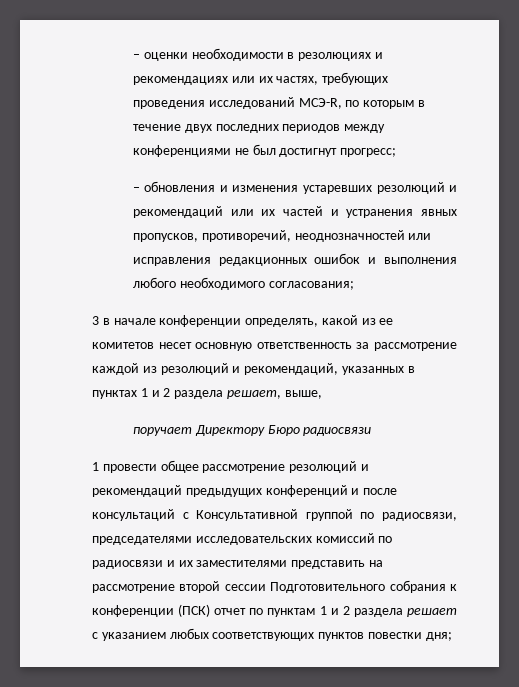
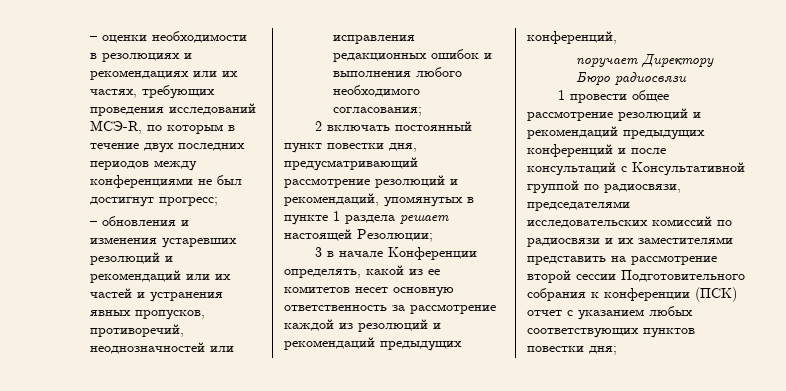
(354, 285) none -> [314,121,472,131] [284,143,417,153] [284,157,418,171] [284,175,458,188] [284,193,474,207] [284,211,449,225] [284,229,433,242] // 2 включать постоянный пункт повестки дня, предусматривающий рассмотрение резолюций и рекомендаций, упомянутых в пункте 1 раздела решает настоящей Резолюции;
[159,315,242,327] конференции -> [387,247,477,260] Конференции
[244,363,415,375] [92,388,322,399] рекомендаций, указанных в пунктах 1 и 2 раздела решает, выше, -> [284,337,462,351] [527,31,617,44] рекомендаций предыдущих конференций,
[249,606,457,617] по пунктам 1 и 2 раздела решает -> (562, 313) none

